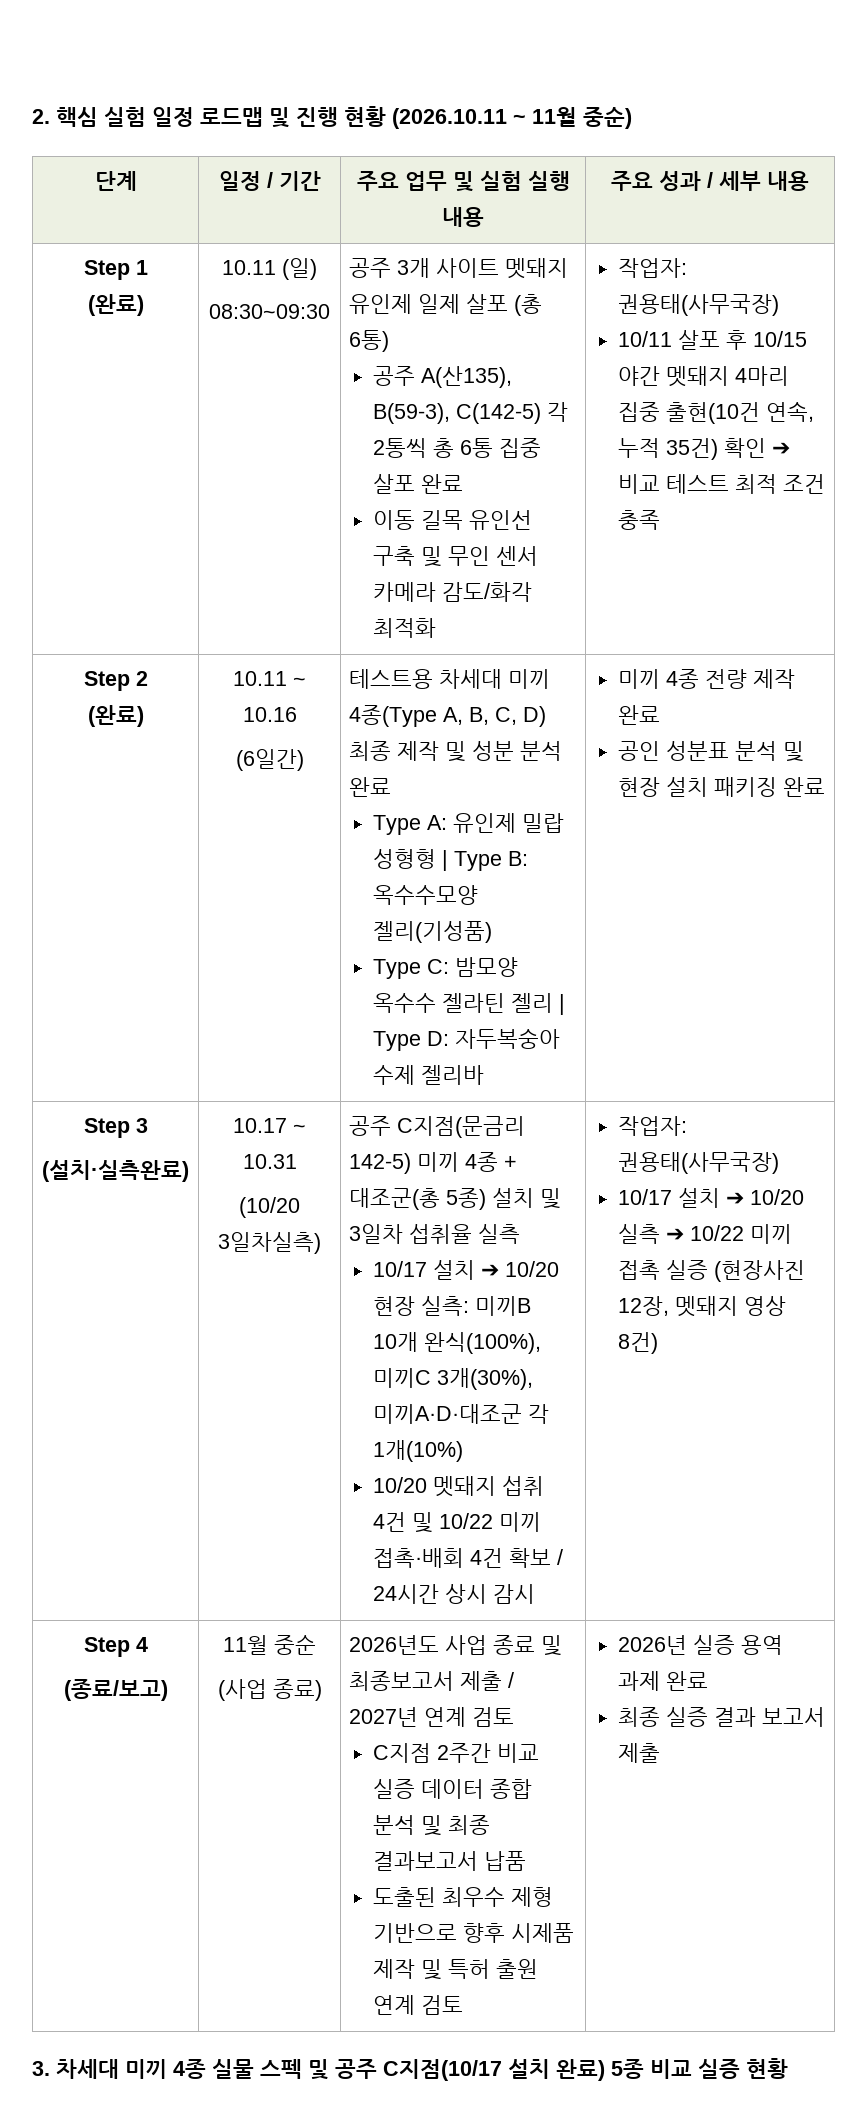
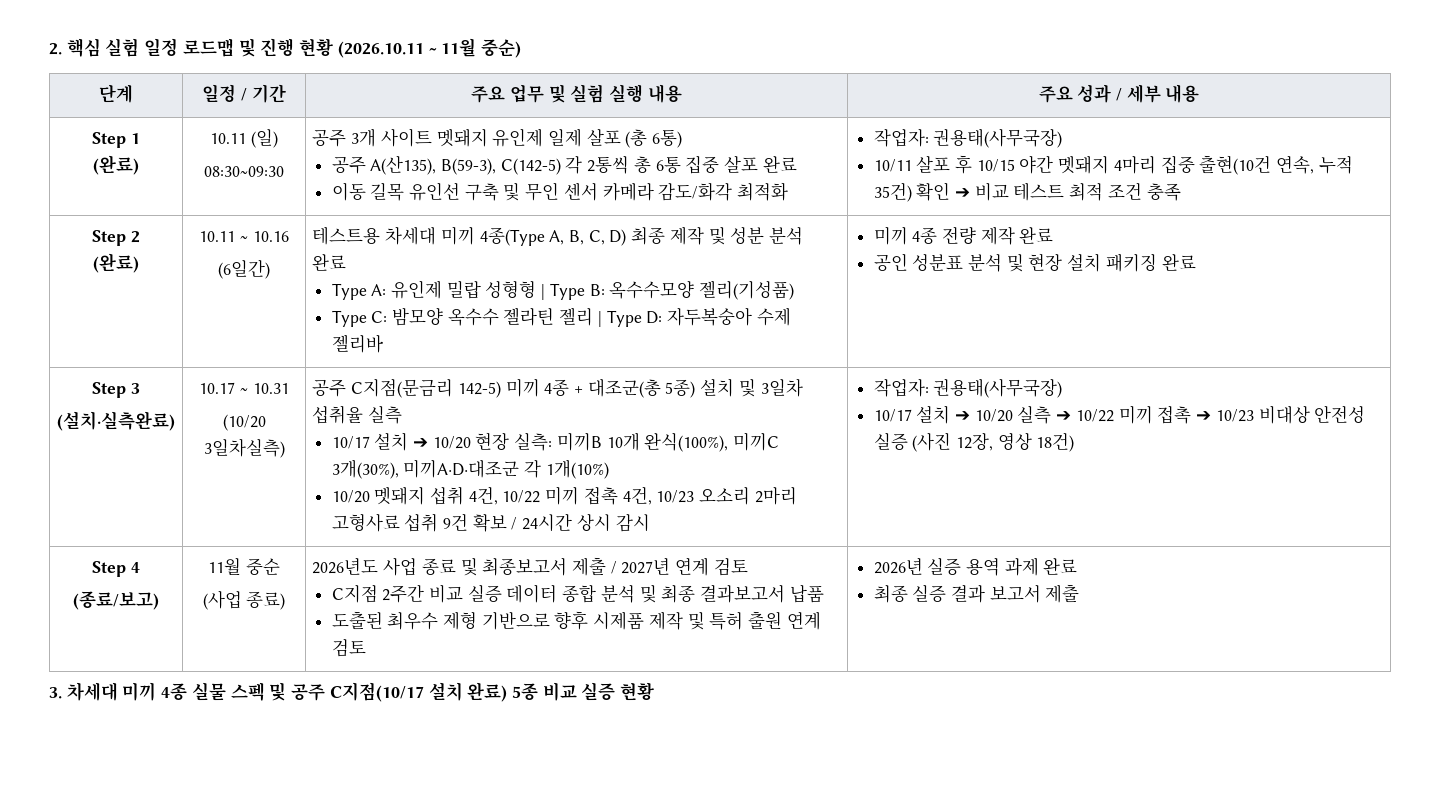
[372,1512,541,1533] [372,1548,503,1568] 4건 및 10/22 미끼 접촉·배회 4건 -> [468,486,797,505] [331,513,469,532] 4건, 10/22 미끼 접촉 4건, 10/23 오소리 2마리 고형사료 섭취 9건
[665,1260,805,1282] [617,1296,786,1317] [617,1332,658,1354] 실증 (현장사진 12장, 멧돼지 영상 8건) -> [1196,405,1366,424] [873,432,1075,452] ➔ 10/23 비대상 안전성 실증 (사진 12장, 영상 18건)

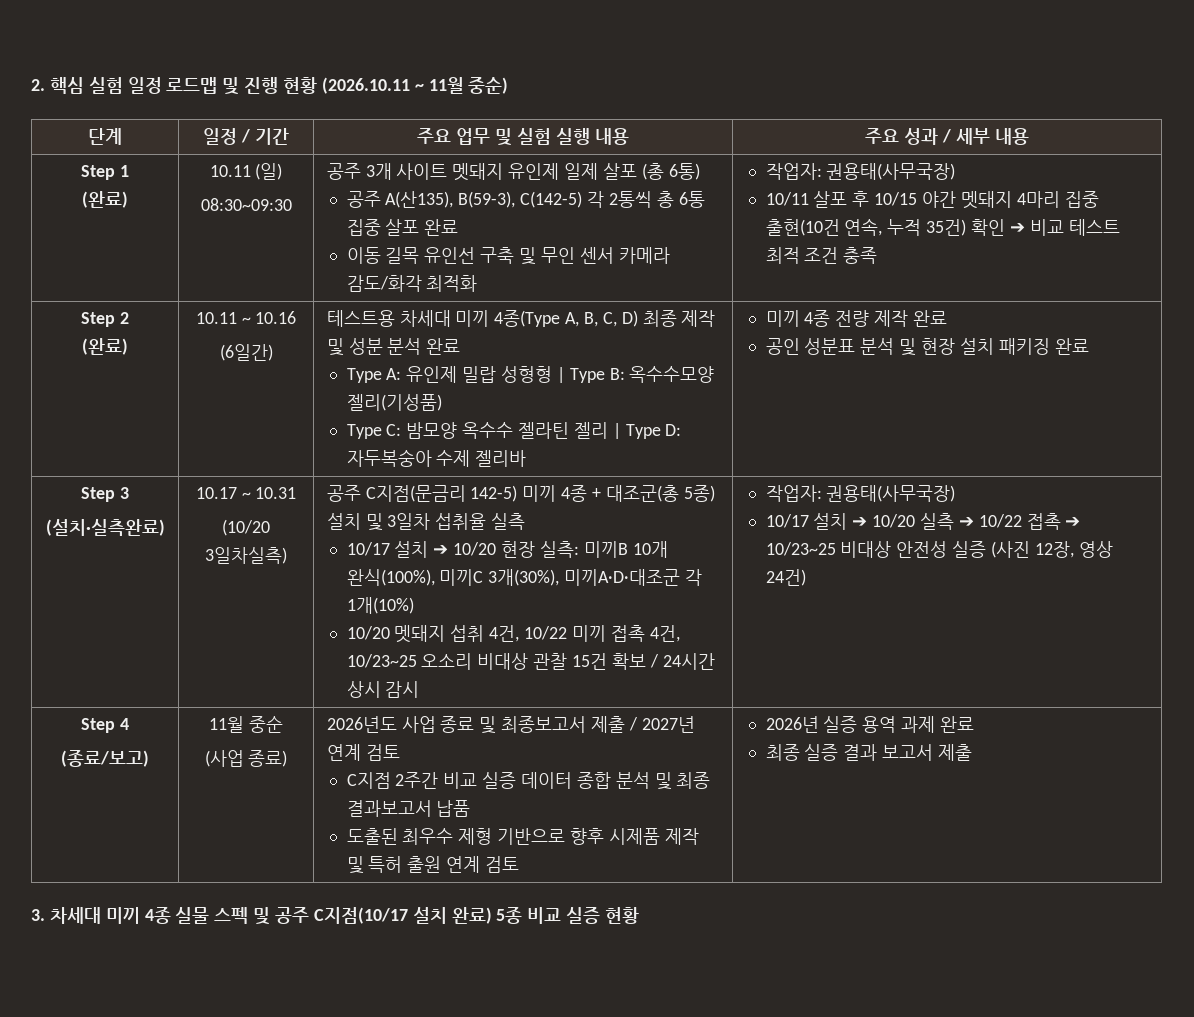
[656,487,797,505] [331,513,469,532] 10/23 오소리 2마리 고형사료 섭취 9건 -> [346,653,607,670] 10/23~25 오소리 비대상 관찰 15건
[1118,405,1153,424] 미끼 -> (1022, 521) none
[1215,409,1254,422] 10/23 -> [765,542,836,556] 10/23~25
[1036,432,1075,452] 18건) -> [765,569,806,586] 24건)

